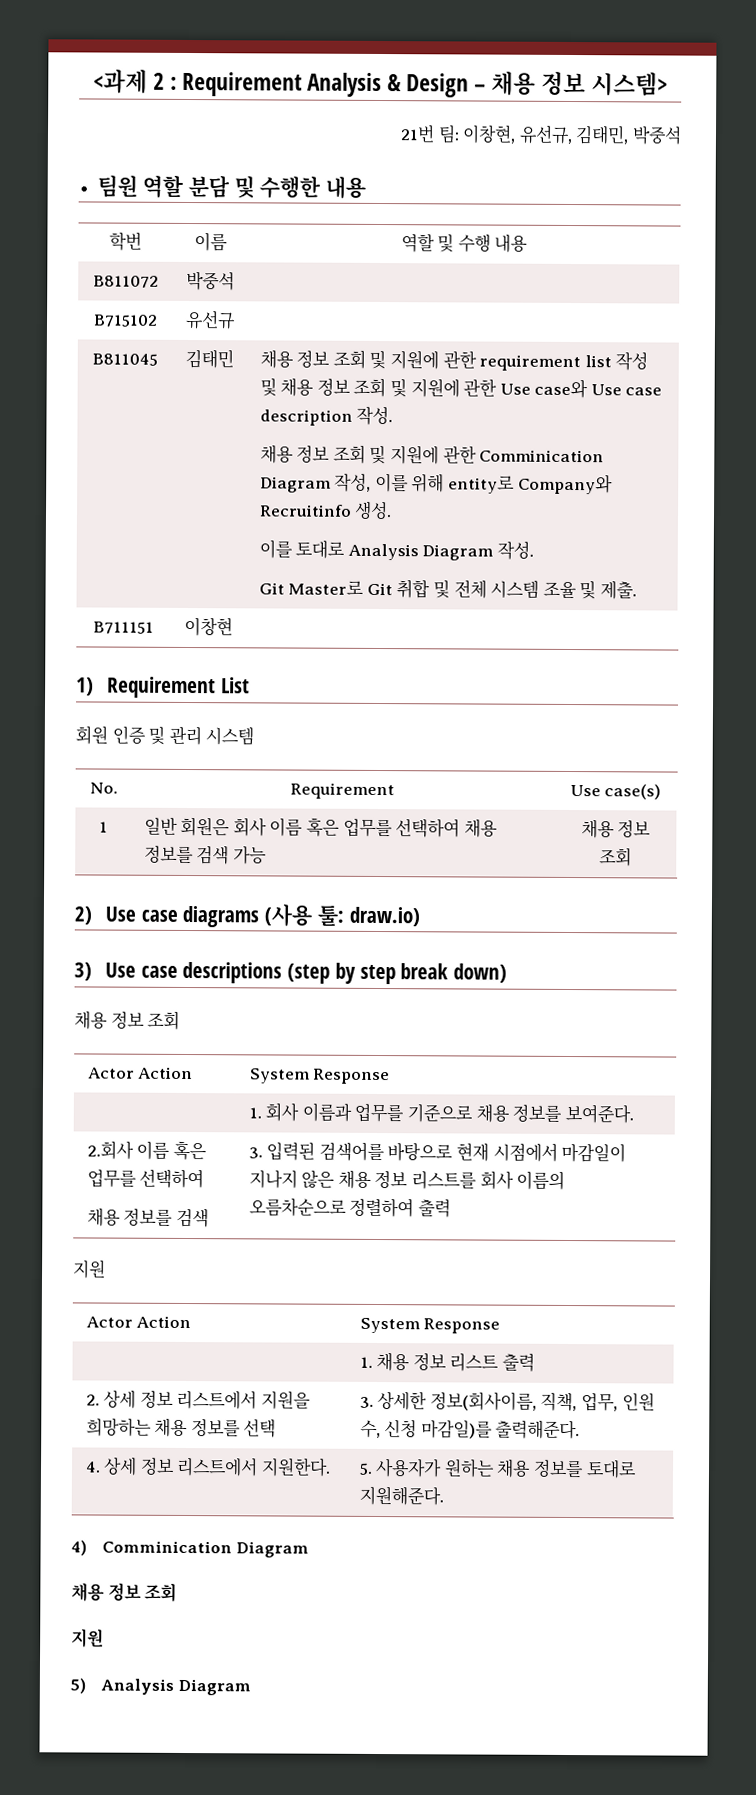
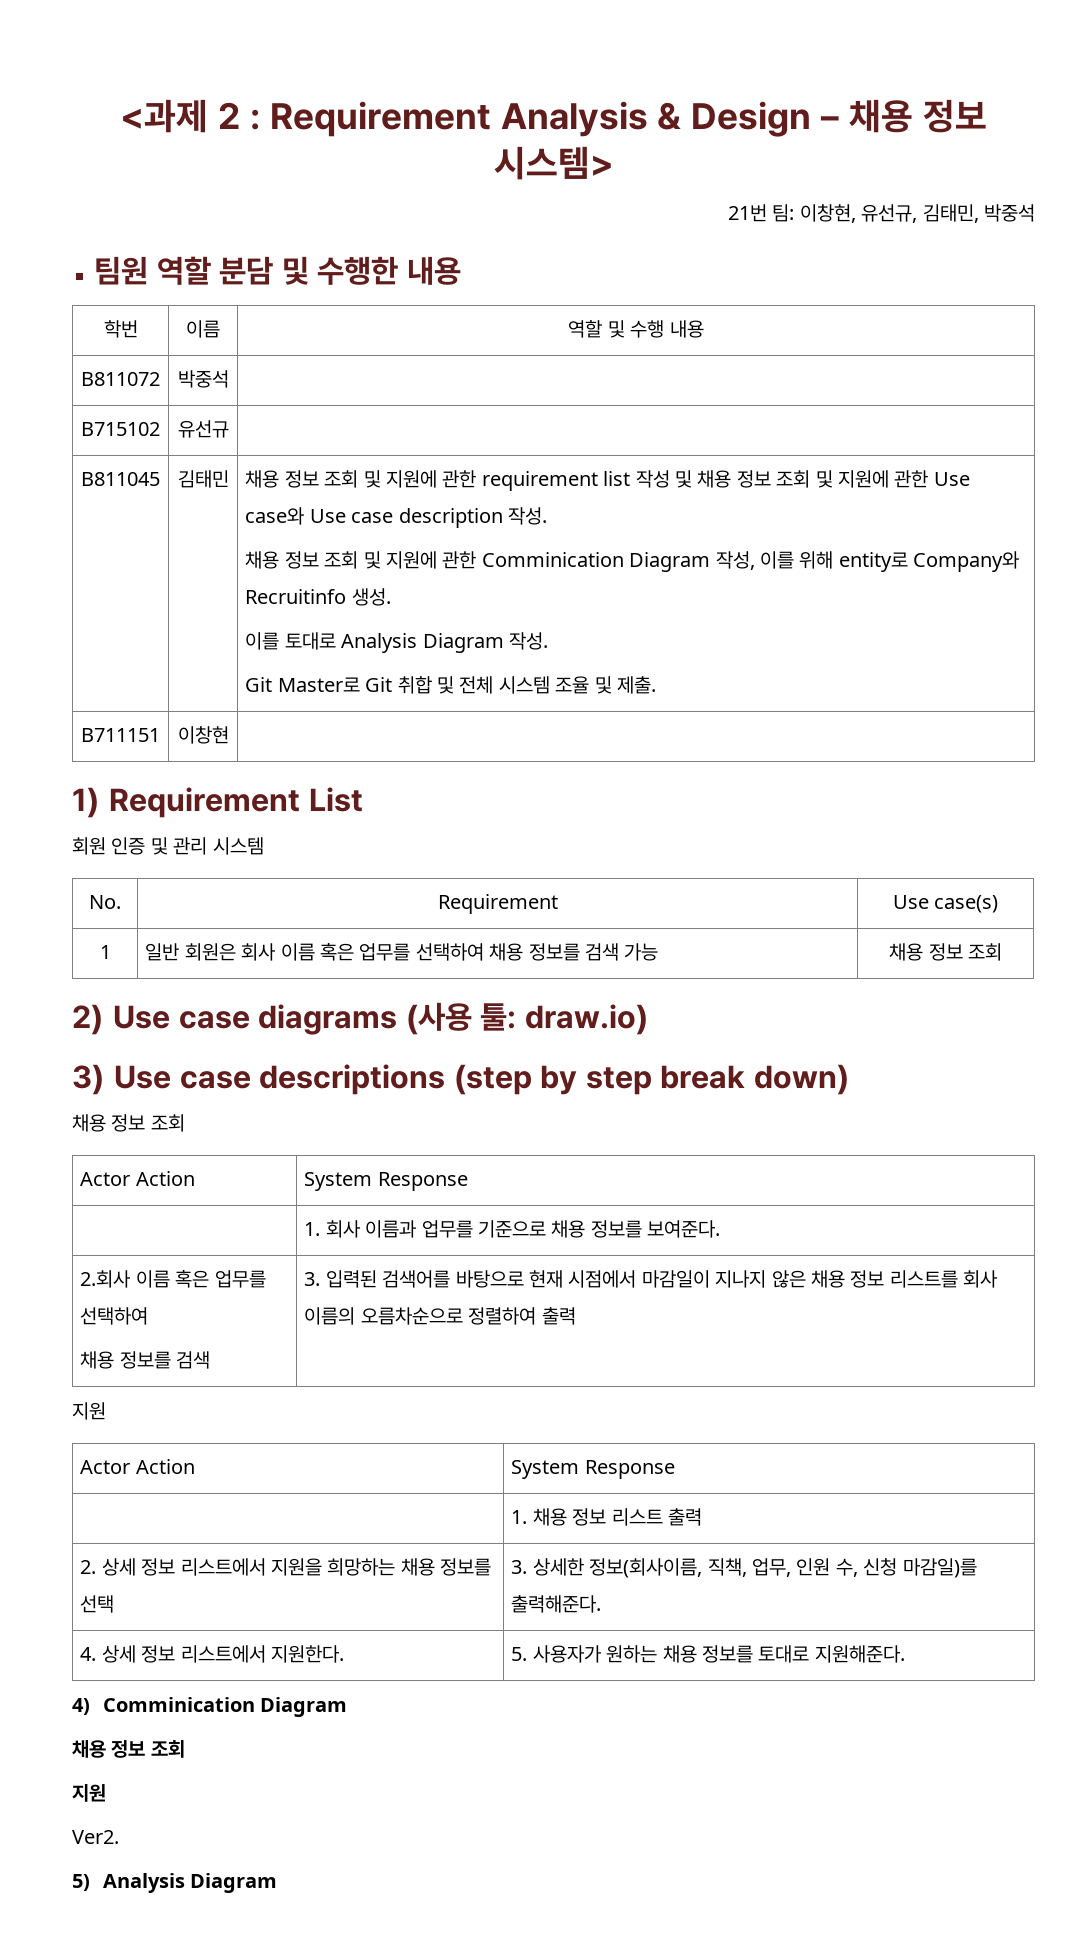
(104, 1638) none -> [72,1830,119,1844] // Ver2.

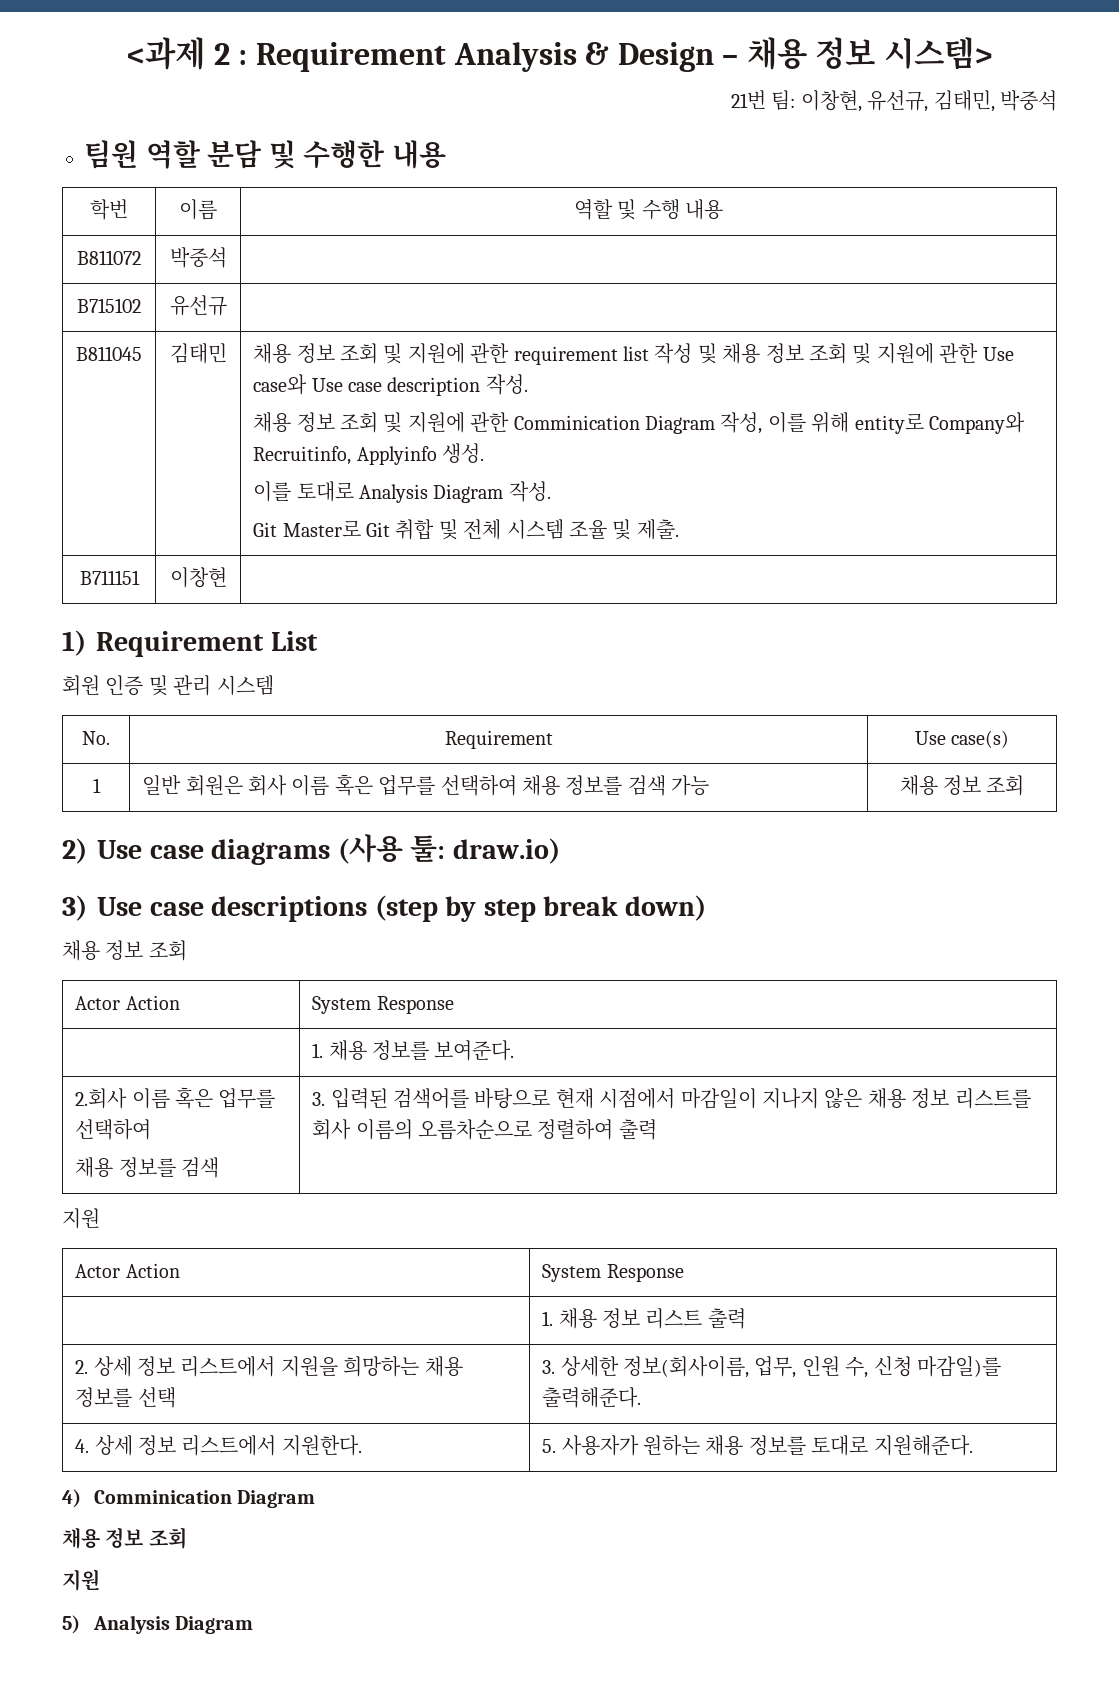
[245,589,347,604] Recruitinfo -> [253,446,437,465] Recruitinfo, Applyinfo
[325,1220,547,1238] 회사 이름과 업무를 기준으로 -> (324, 1050) none
[707,1558,747,1577] 직책, -> (750, 1367) none
[72,1830,119,1844] // Ver2. -> (100, 1580) none

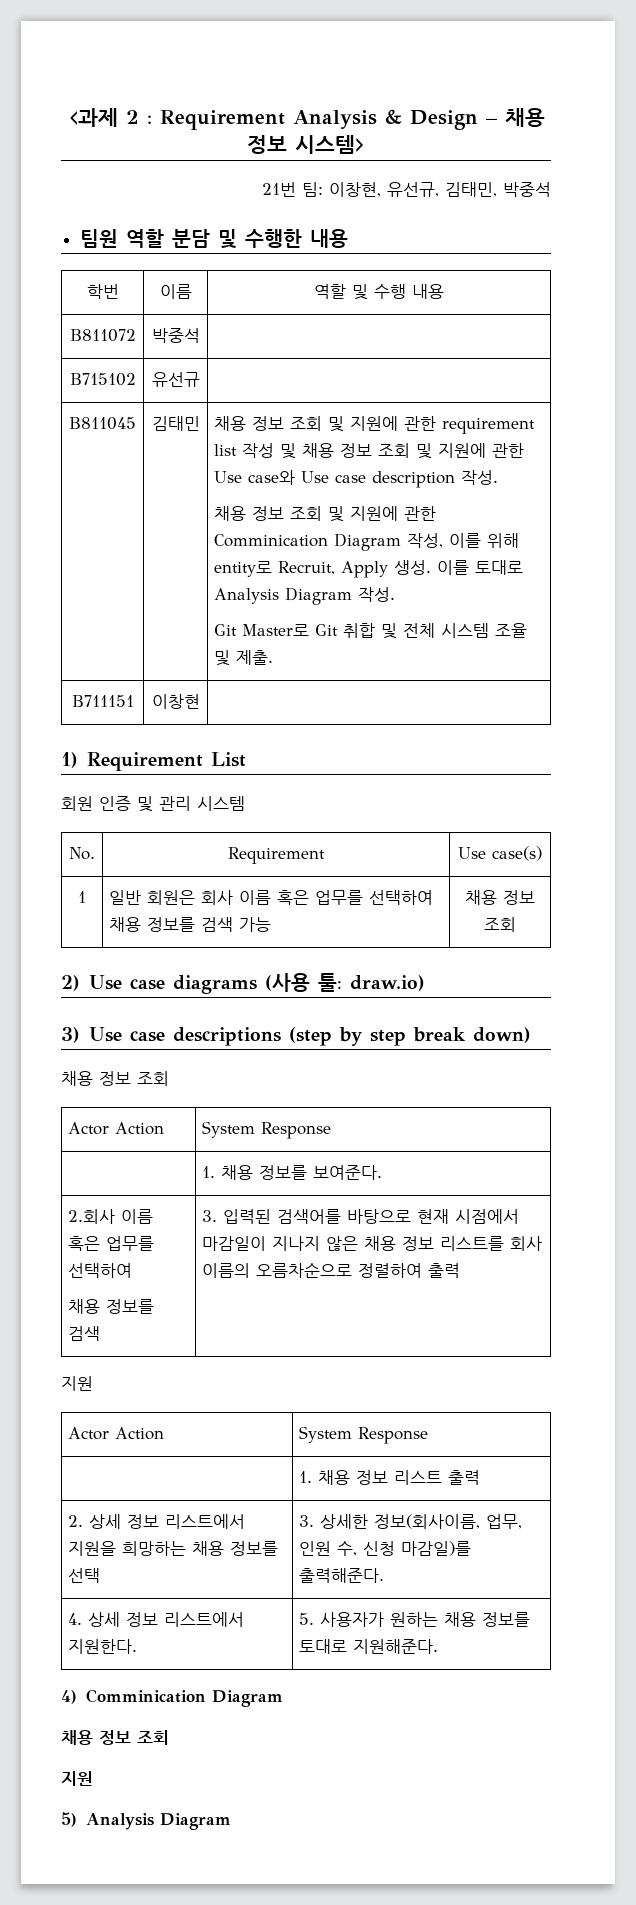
[929,412,1026,434] [253,446,437,465] Company와 Recruitinfo, Applyinfo -> [278,561,389,578] Recruit, Apply
(485, 453) // -> (432, 567) none

